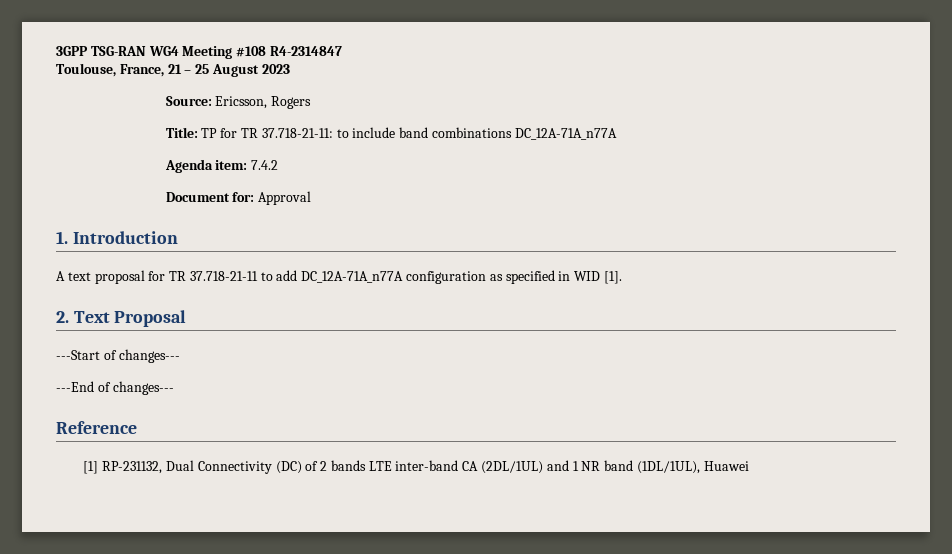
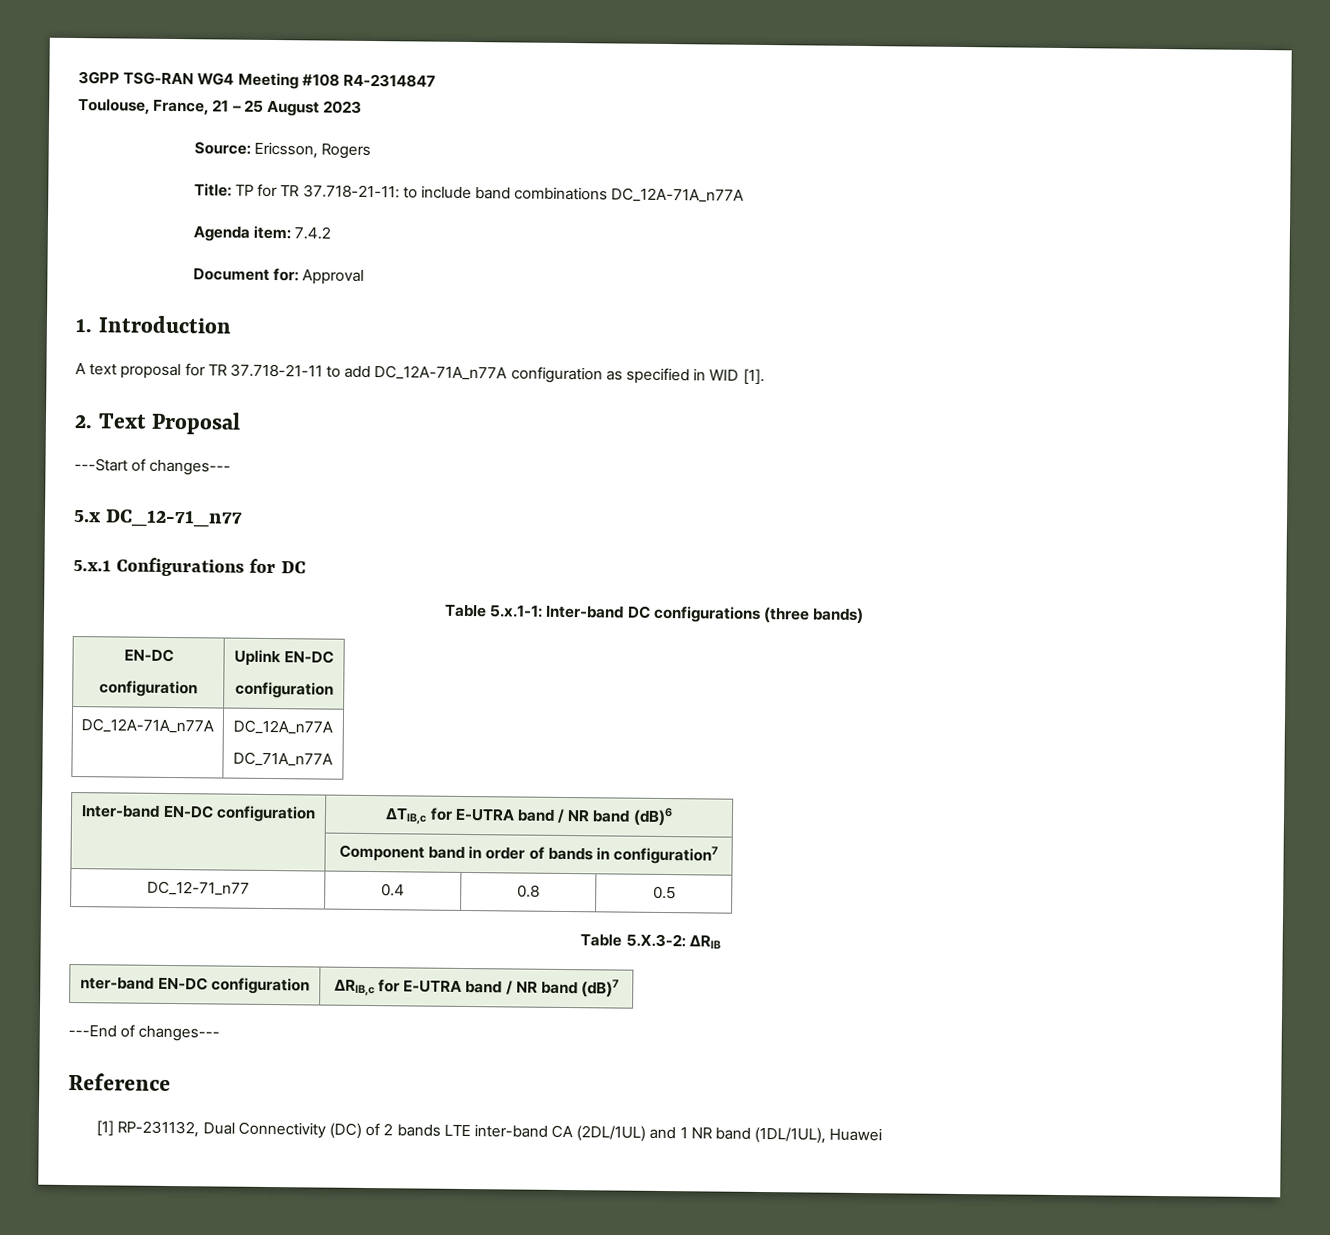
(180, 356) none -> [73,509,244,528] [73,557,307,577] [443,604,865,625] [123,648,174,663] [99,680,198,698] [233,649,335,667] [234,681,334,699] [81,718,214,734] [233,719,333,735] [233,751,333,767] [81,804,316,823] [385,807,673,827] [338,844,719,865] [146,880,250,896] [381,883,405,897] [517,884,540,898] [652,885,676,900] [580,933,721,949] [80,976,310,995] [333,979,620,998] // 5.x DC_12-71_n77 // 5.x.1 Configurations for DC // Table 5.x.1-1: Inter-band DC configurations (three bands) // EN-DC // configuration | Uplink EN-DC // configuration // DC_12A-71A_n77A | DC_12A_n77A // DC_71A_n77A // Inter-band EN-DC configuration | ΔTIB,c for E-UTRA band / NR band (dB)6 // | Component band in order of bands in configuration7 // DC_12-71_n77 | 0.4 | 0.8 | 0.5 // Table 5.X.3-2: ΔRIB // nter-band EN-DC configuration | ΔRIB,c for E-UTRA band / NR band (dB)7

